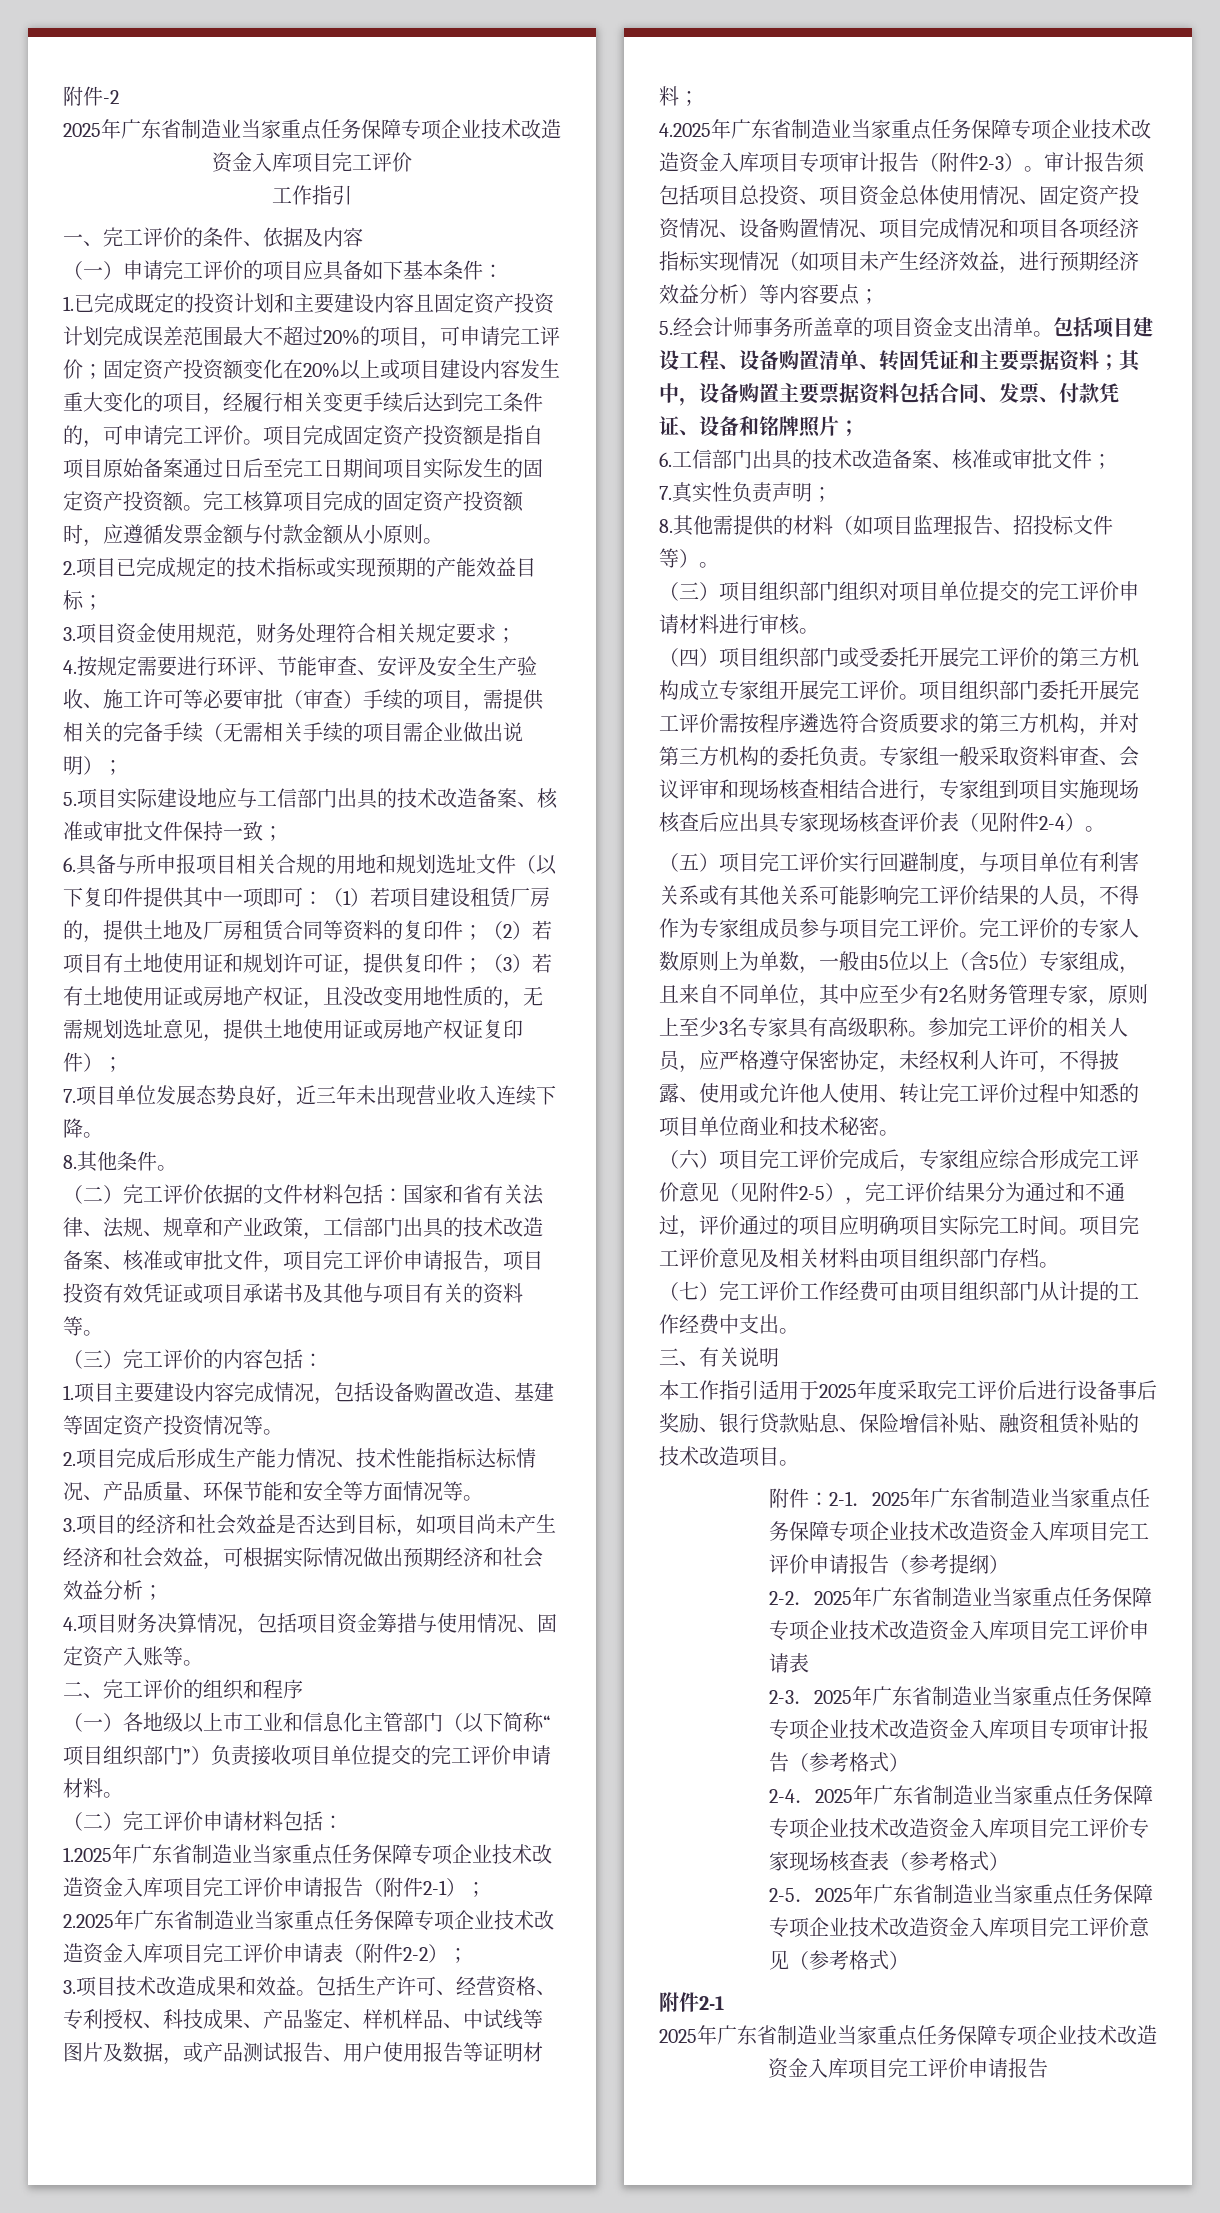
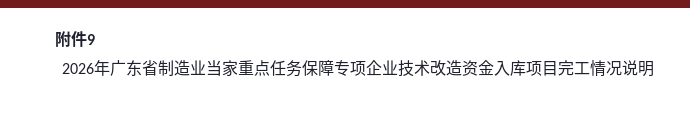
[63,86,119,106] [63,123,101,137] 附件-2 // 2025 -> [55,31,95,47] [62,63,94,74] 附件9 // 2026
[372,152,412,172] [272,185,352,205] [63,227,363,247] [63,260,503,281] [63,293,555,314] [63,326,560,349] [63,359,560,380] [63,392,543,415] [63,425,543,448] [63,458,543,479] [63,491,524,512] [63,524,443,547] [63,557,536,578] [63,590,103,610] [63,623,516,646] [63,656,537,677] [63,689,544,712] [63,722,523,743] [63,756,123,775] [63,788,558,809] [63,821,283,842] [63,854,557,875] [63,887,550,908] [63,920,552,943] [63,953,552,976] [63,986,543,1009] [63,1019,523,1042] [63,1052,123,1072] [63,1085,556,1108] [63,1118,103,1138] [63,1151,177,1172] [63,1184,544,1205] [63,1217,543,1240] [63,1250,543,1273] [63,1283,523,1304] [63,1316,103,1336] [63,1349,323,1369] [63,1382,554,1405] [63,1415,283,1436] [63,1448,536,1469] [63,1481,483,1502] [63,1514,556,1537] [63,1547,543,1570] [63,1580,163,1600] [63,1613,557,1636] [63,1646,203,1667] [63,1679,303,1700] [63,1712,551,1733] [63,1745,551,1766] [63,1778,123,1798] [63,1811,343,1831] [63,1844,552,1865] [63,1877,486,1898] [63,1910,554,1931] [63,1943,468,1964] [63,1976,556,1997] [63,2009,543,2030] [63,2042,543,2065] [659,86,699,106] [659,119,1151,140] [659,152,1145,173] [659,185,1139,206] [659,218,1139,239] [659,251,1139,274] [659,284,879,305] [659,317,1153,338] [659,349,1142,372] [659,382,1119,406] [659,416,859,438] [659,449,1112,470] [659,482,832,503] [659,515,1113,536] [659,548,719,568] [659,581,1139,602] [659,614,819,635] [659,647,1139,668] [659,680,1139,701] [659,713,1139,736] [659,746,1139,767] [659,779,1139,802] [659,812,1105,833] [659,851,1139,875] [659,885,1139,908] [659,918,1139,939] [659,951,1139,974] [659,984,1148,1007] [659,1017,1128,1038] [659,1050,1119,1073] [659,1083,1139,1104] [659,1116,899,1137] [659,1149,1139,1172] [659,1182,1125,1205] [659,1215,1139,1238] [659,1248,1059,1269] [659,1281,1139,1302] [659,1314,799,1335] [659,1347,779,1367] [659,1379,1157,1400] [659,1413,1139,1434] [659,1446,799,1467] [769,1488,1151,1509] [769,1521,1150,1542] [769,1554,1010,1574] [769,1587,1153,1608] [769,1620,1150,1641] [769,1653,810,1673] [769,1686,1153,1707] [769,1719,1150,1740] [769,1752,910,1772] [769,1785,1154,1806] [769,1818,1150,1839] [769,1851,1010,1872] [769,1884,1154,1905] [769,1917,1151,1938] [769,1950,910,1970] [659,1992,724,2012] [659,2025,1157,2046] [768,2058,1048,2079] 评价 // 工作指引 // 一、完工评价的条件、依据及内容 // （一）申请完工评价的项目应具备如下基本条件： // 1.已完成既定的投资计划和主要建设内容且固定资产投资计划完成误差范围最大不超过20%的项目，可申请完工评价；固定资产投资额变化在20%以上或项目建设内容发生重大变化的项目，经履行相关变更手续后达到完工条件的，可申请完工评价。项目完成固定资产投资额是指自项目原始备案通过日后至完工日期间项目实际发生的固定资产投资额。完工核算项目完成的固定资产投资额时，应遵循发票金额与付款金额从小原则。 // 2.项目已完成规定的技术指标或实现预期的产能效益目标； // 3.项目资金使用规范，财务处理符合相关规定要求； // 4.按规定需要进行环评、节能审查、安评及安全生产验收、施工许可等必要审批（审查）手续的项目，需提供相关的完备手续（无需相关手续的项目需企业做出说明）； // 5.项目实际建设地应与工信部门出具的技术改造备案、核准或审批文件保持一致； // 6.具备与所申报项目相关合规的用地和规划选址文件（以下复印件提供其中一项即可：（1）若项目建设租赁厂房的，提供土地及厂房租赁合同等资料的复印件；（2）若项目有土地使用证和规划许可证，提供复印件；（3）若有土地使用证或房地产权证，且没改变用地性质的，无需规划选址意见，提供土地使用证或房地产权证复印件）； // 7.项目单位发展态势良好，近三年未出现营业收入连续下降。 // 8.其他条件。 // （二）完工评价依据的文件材料包括：国家和省有关法律、法规、规章和产业政策，工信部门出具的技术改造备案、核准或审批文件，项目完工评价申请报告，项目投资有效凭证或项目承诺书及其他与项目有关的资料等。 // （三）完工评价的内容包括： // 1.项目主要建设内容完成情况，包括设备购置改造、基建等固定资产投资情况等。 // 2.项目完成后形成生产能力情况、技术性能指标达标情况、产品质量、环保节能和安全等方面情况等。 // 3.项目的经济和社会效益是否达到目标，如项目尚未产生经济和社会效益，可根据实际情况做出预期经济和社会效益分析； // 4.项目财务决算情况，包括项目资金筹措与使用情况、固定资产入账等。 // 二、完工评价的组织和程序 // （一）各地级以上市工业和信息化主管部门（以下简称“项目组织部门”）负责接收项目单位提交的完工评价申请材料。 // （二）完工评价申请材料包括： // 1.2025年广东省制造业当家重点任务保障专项企业技术改造资金入库项目完工评价申请报告（附件2-1）； // 2.2025年广东省制造业当家重点任务保障专项企业技术改造资金入库项目完工评价申请表（附件2-2）； // 3.项目技术改造成果和效益。包括生产许可、经营资格、专利授权、科技成果、产品鉴定、样机样品、中试线等图片及数据，或产品测试报告、用户使用报告等证明材料； // 4.2025年广东省制造业当家重点任务保障专项企业技术改造资金入库项目专项审计报告（附件2-3）。审计报告须包括项目总投资、项目资金总体使用情况、固定资产投资情况、设备购置情况、项目完成情况和项目各项经济指标实现情况（如项目未产生经济效益，进行预期经济效益分析）等内容要点； // 5.经会计师事务所盖章的项目资金支出清单。包括项目建设工程、设备购置清单、转固凭证和主要票据资料；其中，设备购置主要票据资料包括合同、发票、付款凭证、设备和铭牌照片； // 6.工信部门出具的技术改造备案、核准或审批文件； // 7.真实性负责声明； // 8.其他需提供的材料（如项目监理报告、招投标文件等）。 // （三）项目组织部门组织对项目单位提交的完工评价申请材料进行审核。 // （四）项目组织部门或受委托开展完工评价的第三方机构成立专家组开展完工评价。项目组织部门委托开展完工评价需按程序遴选符合资质要求的第三方机构，并对第三方机构的委托负责。专家组一般采取资料审查、会议评审和现场核查相结合进行，专家组到项目实施现场核查后应出具专家现场核查评价表（见附件2-4）。 // （五）项目完工评价实行回避制度，与项目单位有利害关系或有其他关系可能影响完工评价结果的人员，不得作为专家组成员参与项目完工评价。完工评价的专家人数原则上为单数，一般由5位以上（含5位）专家组成，且来自不同单位，其中应至少有2名财务管理专家，原则上至少3名专家具有高级职称。参加完工评价的相关人员，应严格遵守保密协定，未经权利人许可，不得披露、使用或允许他人使用、转让完工评价过程中知悉的项目单位商业和技术秘密。 // （六）项目完工评价完成后，专家组应综合形成完工评价意见（见附件2-5），完工评价结果分为通过和不通过，评价通过的项目应明确项目实际完工时间。项目完工评价意见及相关材料由项目组织部门存档。 // （七）完工评价工作经费可由项目组织部门从计提的工作经费中支出。 // 三、有关说明 // 本工作指引适用于2025年度采取完工评价后进行设备事后奖励、银行贷款贴息、保险增信补贴、融资租赁补贴的技术改造项目。 // 附件：2-1．2025年广东省制造业当家重点任务保障专项企业技术改造资金入库项目完工评价申请报告（参考提纲） // 2-2．2025年广东省制造业当家重点任务保障专项企业技术改造资金入库项目完工评价申请表 // 2-3．2025年广东省制造业当家重点任务保障专项企业技术改造资金入库项目专项审计报告（参考格式） // 2-4．2025年广东省制造业当家重点任务保障专项企业技术改造资金入库项目完工评价专家现场核查表（参考格式） // 2-5．2025年广东省制造业当家重点任务保障专项企业技术改造资金入库项目完工评价意见（参考格式） // 附件2-1 // 2025年广东省制造业当家重点任务保障专项企业技术改造资金入库项目完工评价申请报告 -> [590,60,654,77] 情况说明

